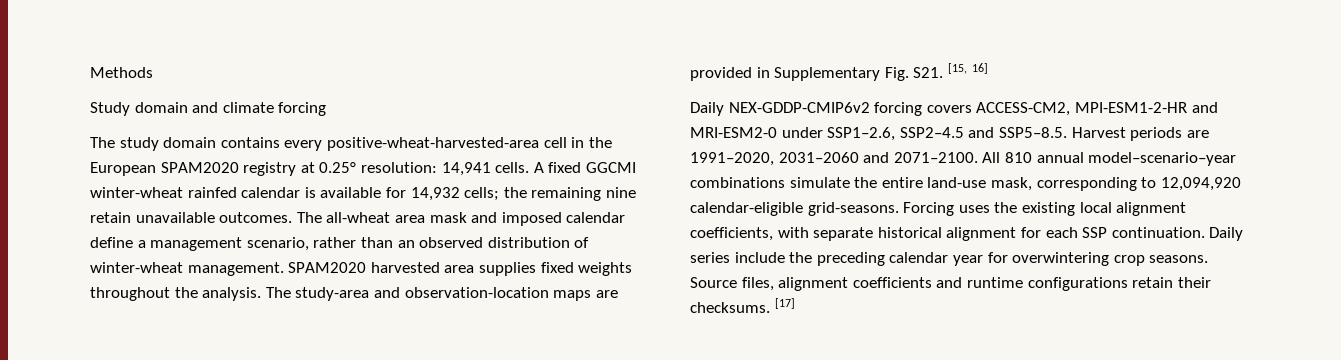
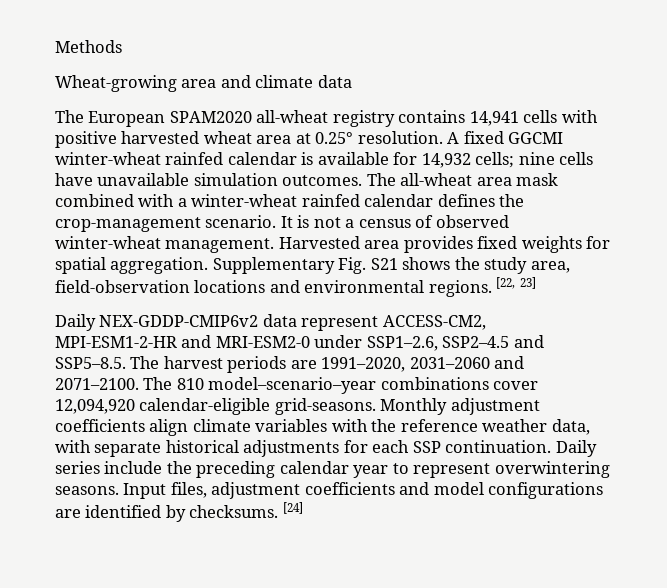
[90,102,188,116] Study domain -> [55,75,217,92] Wheat-growing area
[278,102,327,116] [90,137,612,151] [90,162,530,176] forcing // The study domain contains every positive-wheat-harvested-area cell in the European SPAM2020 registry at 0.25° resolution: 14,941 cells. -> [317,75,352,88] [55,110,598,127] [55,131,443,148] data // The European SPAM2020 all-wheat registry contains 14,941 cells with positive harvested wheat area at 0.25° resolution.
[503,187,636,201] [90,212,215,223] the remaining nine retain unavailable -> [518,152,594,165] [55,173,278,186] nine cells have unavailable simulation
[471,212,626,226] [90,237,590,251] [90,262,633,276] [90,287,618,301] [690,63,988,81] and imposed calendar define a management scenario, rather than an observed distribution of winter-wheat management. SPAM2020 harvested area supplies fixed weights throughout the analysis. The study-area and observation-location maps are provided in Supplementary Fig. S21. [15, 16] -> [55,194,525,207] [55,215,509,232] [55,236,611,253] [55,257,570,274] [55,277,536,297] combined with a winter-wheat rainfed calendar defines the crop-management scenario. It is not a census of observed winter-wheat management. Harvested area provides fixed weights for spatial aggregation. Supplementary Fig. S21 shows the study area, field-observation locations and environmental regions. [22, 23]
[874,102,972,116] forcing covers -> [262,314,379,331] data represent
[1071,127,1126,138] Harvest -> [130,356,223,369] The harvest
[982,152,1237,166] [690,177,1241,191] [690,202,1187,216] [690,227,773,241] All 810 annual model–scenario–year combinations simulate the entire land-use mask, corresponding to 12,094,920 calendar-eligible grid-seasons. Forcing uses the existing local alignment coefficients, -> [143,377,539,394] [55,398,540,415] [55,419,590,436] The 810 model–scenario–year combinations cover 12,094,920 calendar-eligible grid-seasons. Monthly adjustment coefficients align climate variables with the reference weather data,
[946,227,1017,241] alignment -> [243,440,340,457] adjustments
[987,252,1209,266] [690,277,1211,291] [690,298,795,313] for overwintering crop seasons. Source files, alignment coefficients and runtime configurations retain their checksums. [17] -> [392,461,610,478] [55,482,604,499] [55,502,303,522] to represent overwintering seasons. Input files, adjustment coefficients and model configurations are identified by checksums. [24]

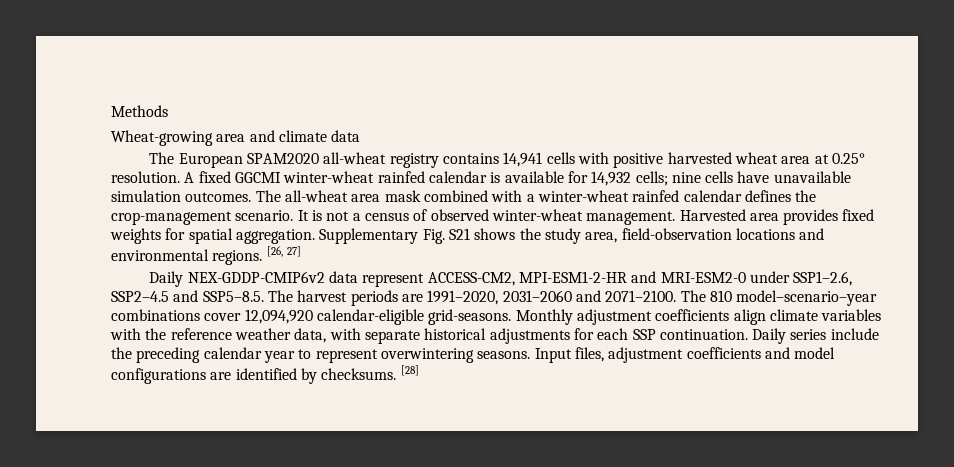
[496,277,536,289] [22, 23] -> [266,246,301,257] [26, 27]
[282,502,303,514] [24] -> [400,365,419,376] [28]

